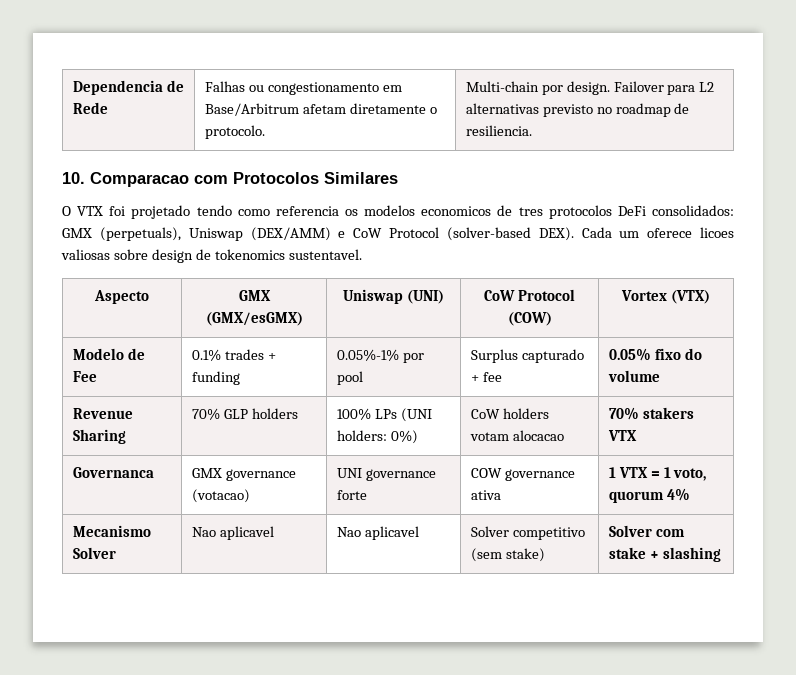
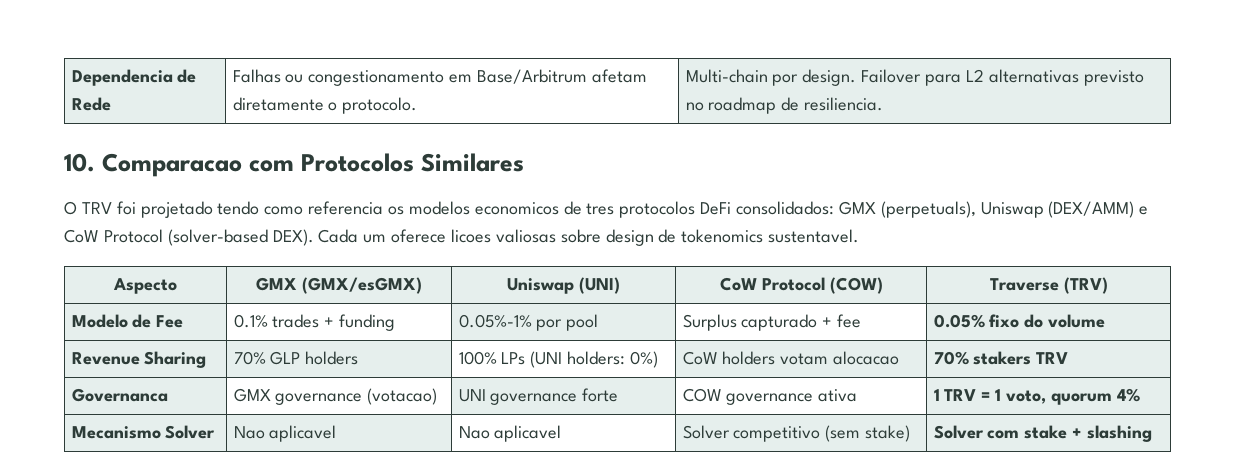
[77,206,104,216] VTX -> [81,202,112,214] TRV
[621,290,710,304] Vortex (VTX) -> [989,277,1108,294] Traverse (TRV)
[607,430,637,441] VTX -> [1036,352,1069,364] TRV
[618,467,648,478] VTX -> [944,389,977,401] TRV

